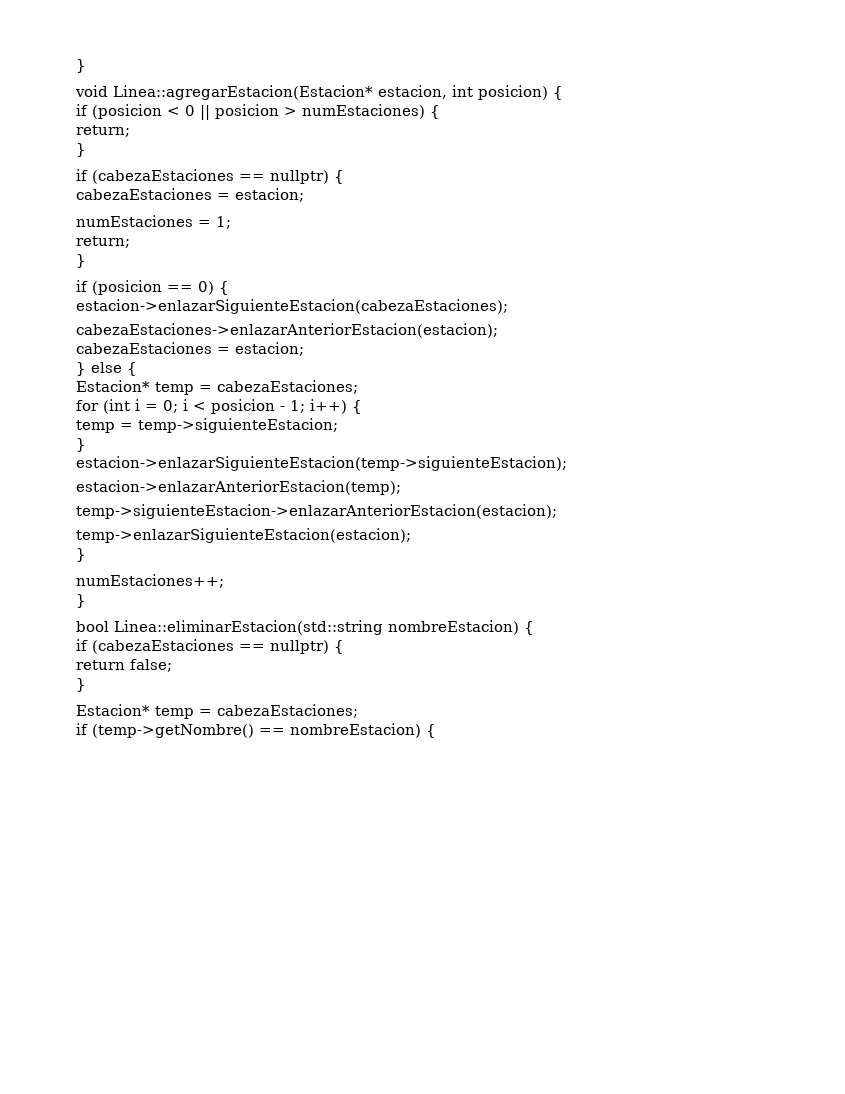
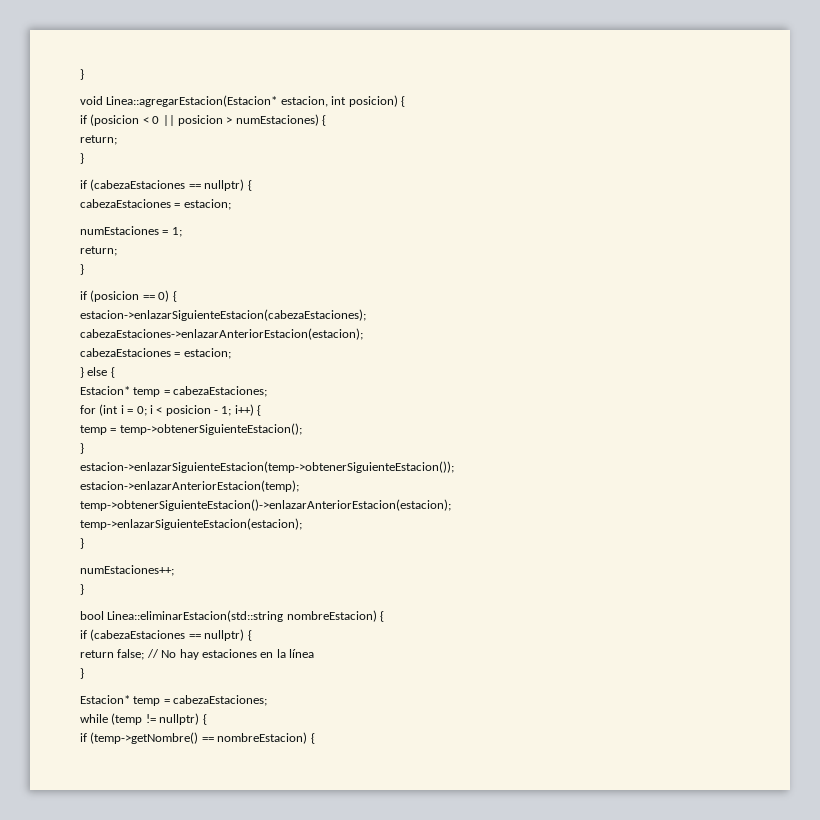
[138,418,338,433] [76,438,86,452] [76,456,567,471] temp->siguienteEstacion; // } // estacion->enlazarSiguienteEstacion(temp->siguienteEstacion); -> [119,423,302,435] [80,443,84,454] [80,461,454,473] temp->obtenerSiguienteEstacion(); // } // estacion->enlazarSiguienteEstacion(temp->obtenerSiguienteEstacion());
[76,504,557,519] temp->siguienteEstacion->enlazarAnteriorEstacion(estacion); -> [80,499,451,511] temp->obtenerSiguienteEstacion()->enlazarAnteriorEstacion(estacion);
(172, 665) none -> [146,649,314,660] // No hay estaciones en la línea
(358, 711) none -> [80,713,207,725] // while (temp != nullptr) {

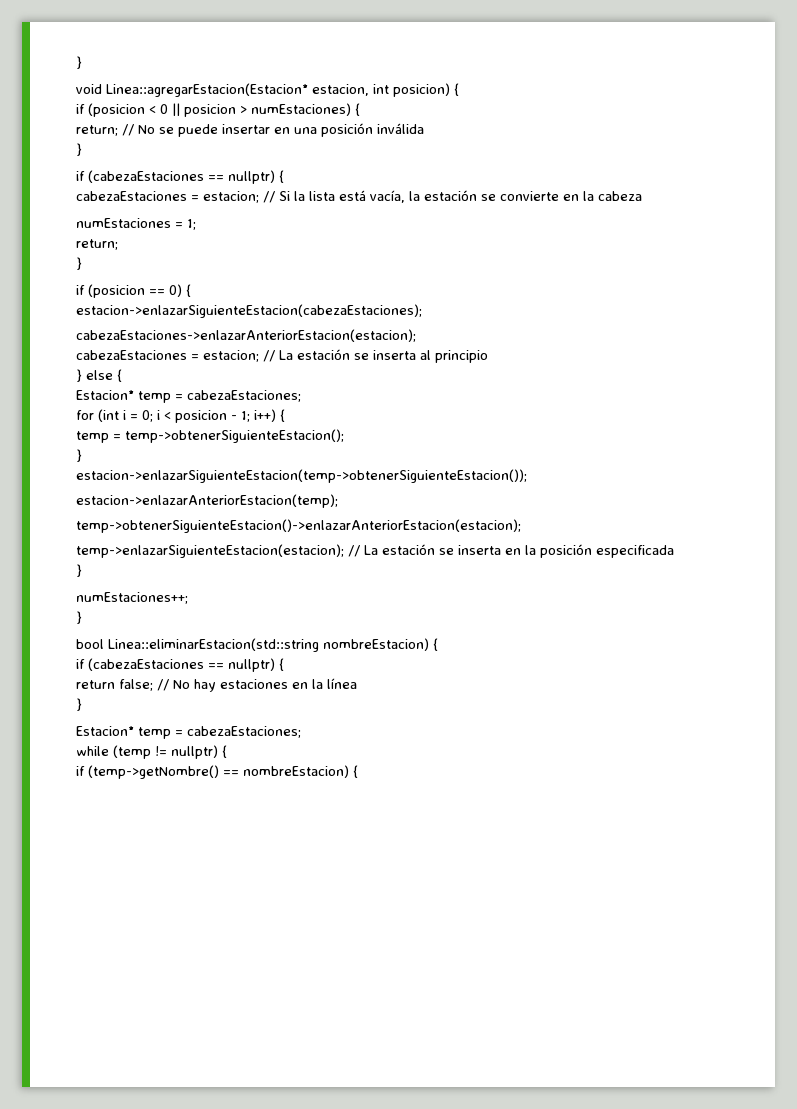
(117, 140) none -> [122,123,424,137] // No se puede insertar en una posición inválida
(231, 204) none -> [263,190,642,203] // Si la lista está vacía, la estación se convierte en la cabeza
(231, 353) none -> [263,349,488,363] // La estación se inserta al principio
(302, 524) none -> [348,544,674,558] // La estación se inserta en la posición especificada

